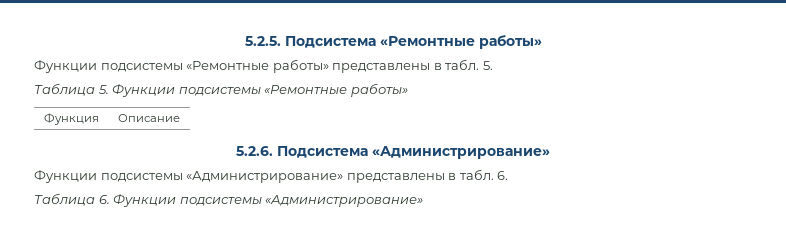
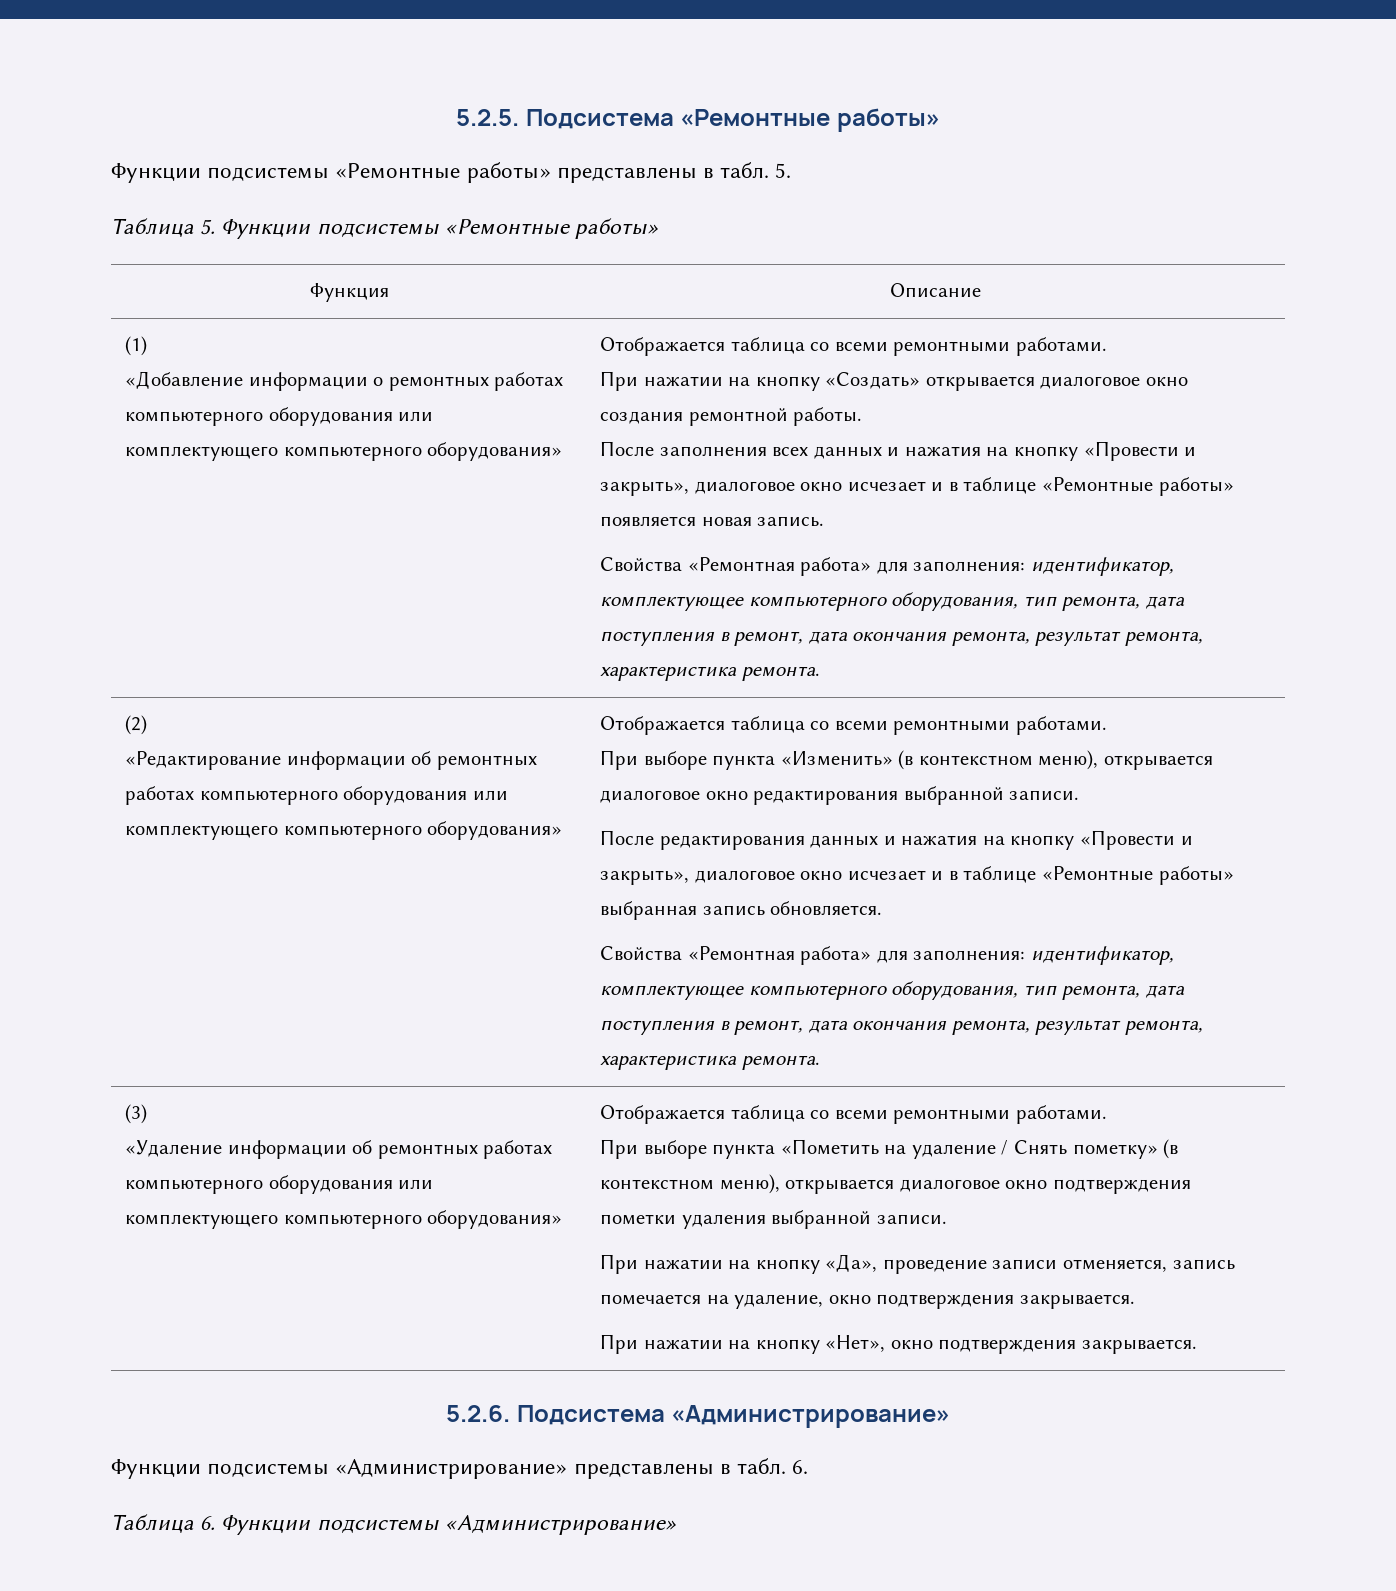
(180, 118) none -> [125,336,148,356] [125,371,564,391] [125,407,434,426] [125,442,563,461] [600,337,1107,356] [600,371,1188,391] [600,407,863,426] [600,441,1197,461] [600,477,1234,496] [600,516,825,527] [600,557,1174,576] [600,592,1185,611] [600,631,1203,646] [600,666,820,681] [125,715,148,735] [125,751,537,770] [125,786,508,805] [125,821,563,840] [600,716,1107,735] [600,750,1213,770] [600,786,1080,805] [600,830,1193,850] [600,866,1234,885] [600,901,883,920] [600,946,1174,965] [600,981,1185,1000] [600,1020,1203,1035] [600,1055,820,1070] [125,1104,148,1124] [125,1140,553,1159] [125,1175,434,1194] [125,1210,563,1229] [600,1105,1107,1124] [600,1139,1179,1159] [600,1174,1191,1194] [600,1210,947,1229] [600,1254,1235,1274] [600,1294,1135,1309] [600,1334,1197,1354] // (1) // «Добавление информации о ремонтных работах компьютерного оборудования или комплектующего компьютерного оборудования» | Отображается таблица со всеми ремонтными работами. // При нажатии на кнопку «Создать» открывается диалоговое окно создания ремонтной работы. // После заполнения всех данных и нажатия на кнопку «Провести и закрыть», диалоговое окно исчезает и в таблице «Ремонтные работы» появляется новая запись. // Свойства «Ремонтная работа» для заполнения: идентификатор, комплектующее компьютерного оборудования, тип ремонта, дата поступления в ремонт, дата окончания ремонта, результат ремонта, характеристика ремонта. // (2) // «Редактирование информации об ремонтных работах компьютерного оборудования или комплектующего компьютерного оборудования» | Отображается таблица со всеми ремонтными работами. // При выборе пункта «Изменить» (в контекстном меню), открывается диалоговое окно редактирования выбранной записи. // После редактирования данных и нажатия на кнопку «Провести и закрыть», диалоговое окно исчезает и в таблице «Ремонтные работы» выбранная запись обновляется. // Свойства «Ремонтная работа» для заполнения: идентификатор, комплектующее компьютерного оборудования, тип ремонта, дата поступления в ремонт, дата окончания ремонта, результат ремонта, характеристика ремонта. // (3) // «Удаление информации об ремонтных работах компьютерного оборудования или комплектующего компьютерного оборудования» | Отображается таблица со всеми ремонтными работами. // При выборе пункта «Пометить на удаление / Снять пометку» (в контекстном меню), открывается диалоговое окно подтверждения пометки удаления выбранной записи. // При нажатии на кнопку «Да», проведение записи отменяется, запись помечается на удаление, окно подтверждения закрывается. // При нажатии на кнопку «Нет», окно подтверждения закрывается.

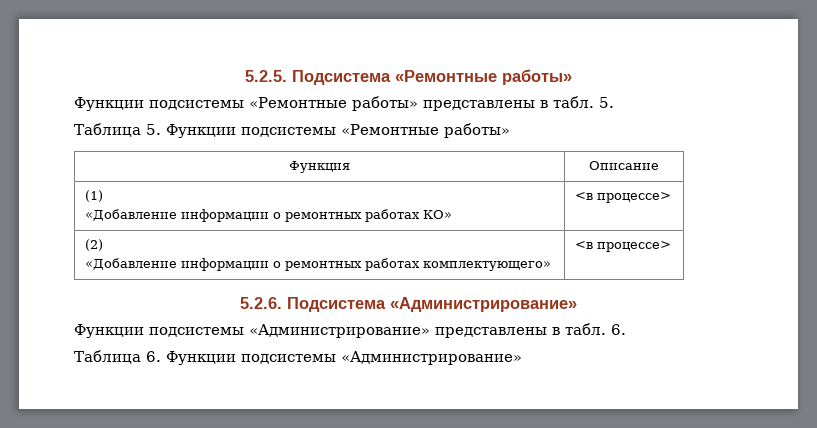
[125,407,434,426] [125,442,563,461] [600,337,1107,356] [600,371,1188,391] [600,407,863,426] [600,441,1197,461] [600,477,1234,496] [600,516,825,527] [600,557,1174,576] [600,592,1185,611] [600,631,1203,646] [600,666,820,681] [125,715,148,735] [125,751,537,770] [125,786,508,805] [125,821,563,840] [600,716,1107,735] [600,750,1213,770] [600,786,1080,805] [600,830,1193,850] [600,866,1234,885] [600,901,883,920] [600,946,1174,965] [600,981,1185,1000] [600,1020,1203,1035] [600,1055,820,1070] [125,1104,148,1124] [125,1140,553,1159] [125,1175,434,1194] [125,1210,563,1229] [600,1105,1107,1124] [600,1139,1179,1159] [600,1174,1191,1194] [600,1210,947,1229] [600,1254,1235,1274] [600,1294,1135,1309] [600,1334,1197,1354] компьютерного оборудования или комплектующего компьютерного оборудования» | Отображается таблица со всеми ремонтными работами. // При нажатии на кнопку «Создать» открывается диалоговое окно создания ремонтной работы. // После заполнения всех данных и нажатия на кнопку «Провести и закрыть», диалоговое окно исчезает и в таблице «Ремонтные работы» появляется новая запись. // Свойства «Ремонтная работа» для заполнения: идентификатор, комплектующее компьютерного оборудования, тип ремонта, дата поступления в ремонт, дата окончания ремонта, результат ремонта, характеристика ремонта. // (2) // «Редактирование информации об ремонтных работах компьютерного оборудования или комплектующего компьютерного оборудования» | Отображается таблица со всеми ремонтными работами. // При выборе пункта «Изменить» (в контекстном меню), открывается диалоговое окно редактирования выбранной записи. // После редактирования данных и нажатия на кнопку «Провести и закрыть», диалоговое окно исчезает и в таблице «Ремонтные работы» выбранная запись обновляется. // Свойства «Ремонтная работа» для заполнения: идентификатор, комплектующее компьютерного оборудования, тип ремонта, дата поступления в ремонт, дата окончания ремонта, результат ремонта, характеристика ремонта. // (3) // «Удаление информации об ремонтных работах компьютерного оборудования или комплектующего компьютерного оборудования» | Отображается таблица со всеми ремонтными работами. // При выборе пункта «Пометить на удаление / Снять пометку» (в контекстном меню), открывается диалоговое окно подтверждения пометки удаления выбранной записи. // При нажатии на кнопку «Да», проведение записи отменяется, запись помечается на удаление, окно подтверждения закрывается. // При нажатии на кнопку «Нет», окно подтверждения закрывается. -> [422,210,452,219] [574,192,671,203] [84,239,103,251] [84,258,551,271] [574,241,671,252] КО» | <в процессе> // (2) // «Добавление информации о ремонтных работах комплектующего» | <в процессе>

